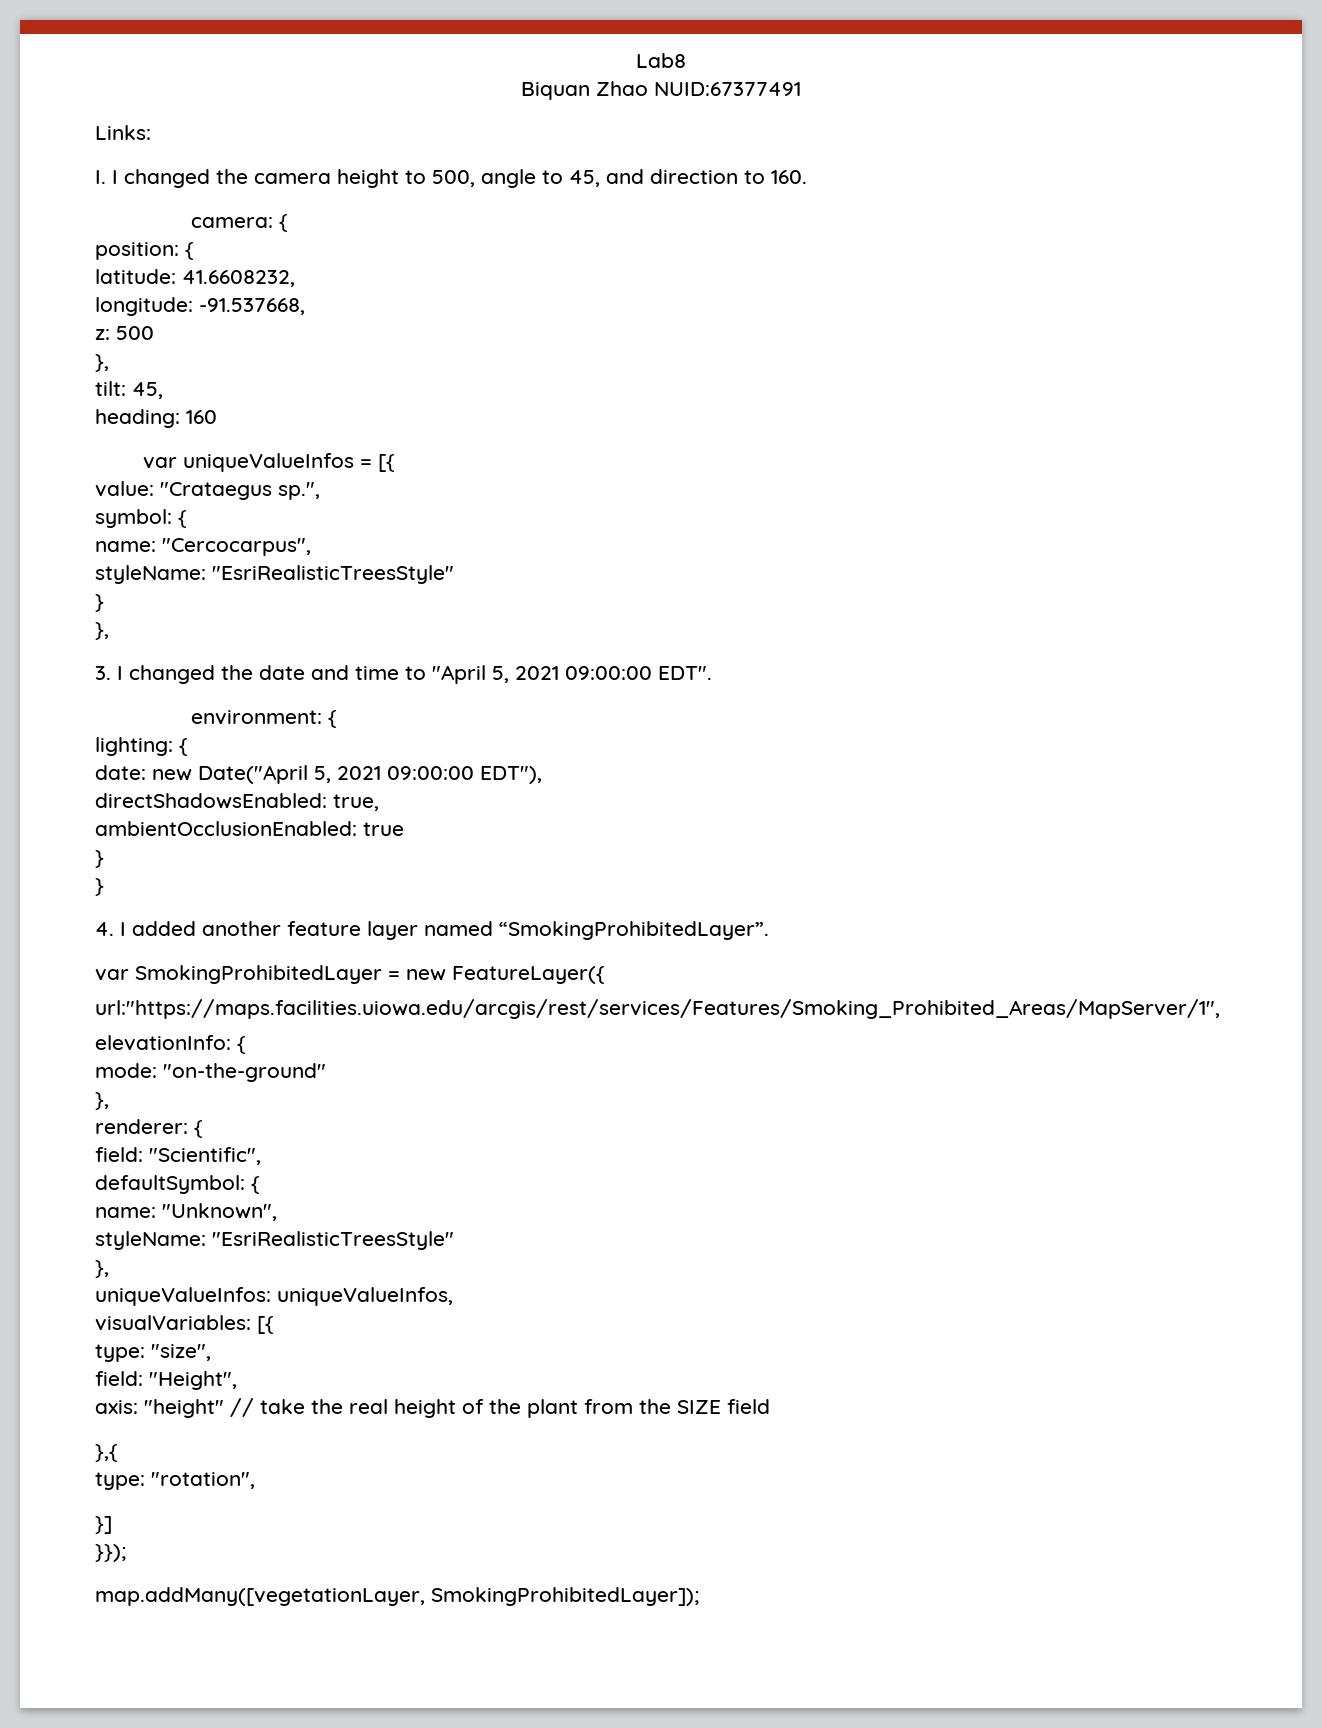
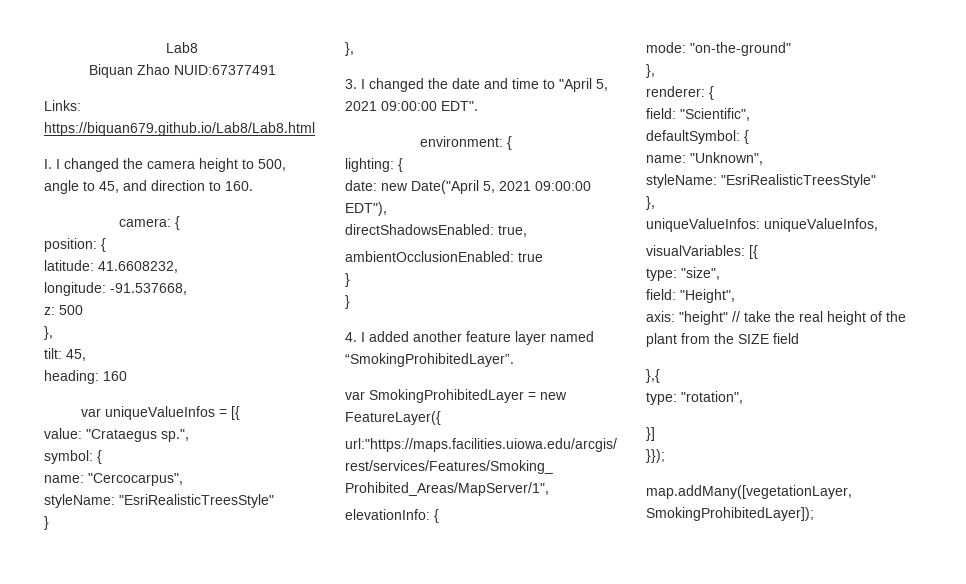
(151, 132) none -> [44,122,315,136] https://biquan679.github.io/Lab8/Lab8.html

